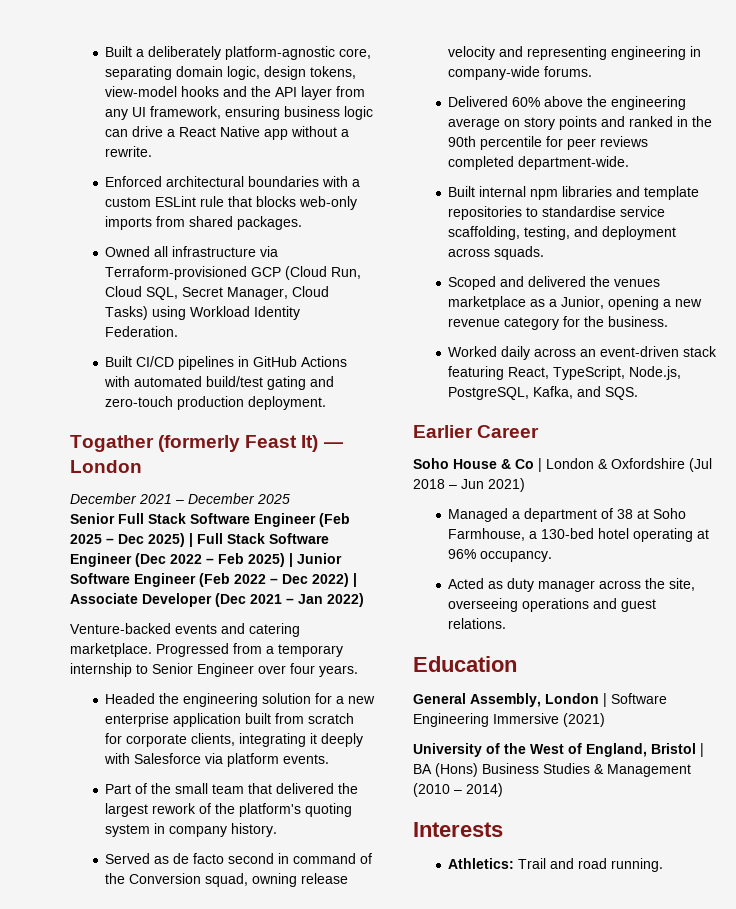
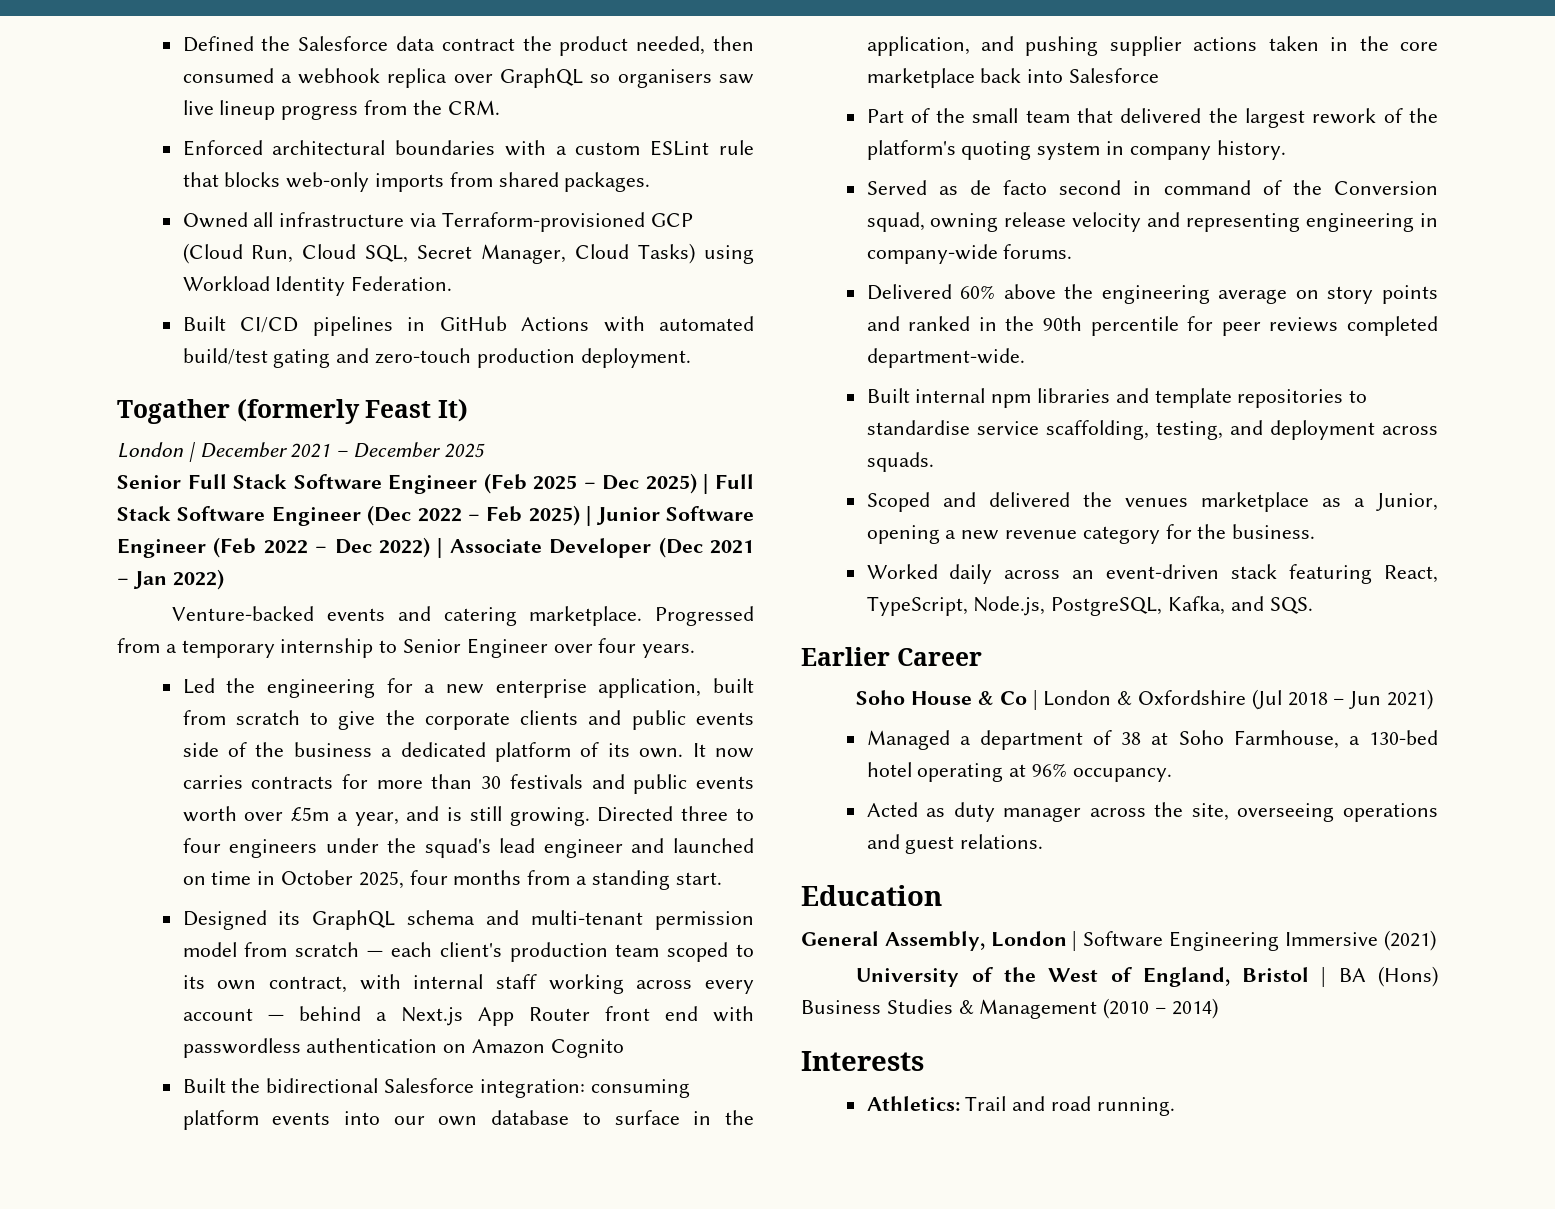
[105,46,372,60] [105,66,357,80] [105,86,366,100] [105,106,374,120] [105,126,350,140] [105,146,153,157] Built a deliberately platform-agnostic core, separating domain logic, design tokens, view-model hooks and the API layer from any UI framework, ensuring business logic can drive a React Native app without a rewrite. -> [182,36,754,56] [182,68,754,88] [182,100,500,120] Defined the Salesforce data contract the product needed, then consumed a webhook replica over GraphQL so organisers saw live lineup progress from the CRM.
[323,442,343,448] [70,460,142,473] — London // -> [117,442,195,462] // London |
[105,693,312,707] Headed the engineering solution -> [182,678,375,698] Led the engineering
[173,713,242,727] application -> [598,678,702,698] application,
[105,733,364,747] [104,753,330,767] for corporate clients, integrating it deeply with Salesforce via platform events. -> [310,710,754,730] [182,742,754,762] [182,774,754,794] [182,806,754,826] [182,838,754,858] [182,870,722,890] [182,910,754,930] [182,942,754,962] [182,974,754,994] [182,1006,754,1026] [182,1038,624,1058] [182,1078,690,1098] [182,1110,754,1130] [866,36,1438,56] [866,68,1159,88] to give the corporate clients and public events side of the business a dedicated platform of its own. It now carries contracts for more than 30 festivals and public events worth over £5m a year, and is still growing. Directed three to four engineers under the squad's lead engineer and launched on time in October 2025, four months from a standing start. // Designed its GraphQL schema and multi-tenant permission model from scratch — each client's production team scoped to its own contract, with internal staff working across every account — behind a Next.js App Router front end with passwordless authentication on Amazon Cognito // Built the bidirectional Salesforce integration: consuming platform events into our own database to surface in the application, and pushing supplier actions taken in the core marketplace back into Salesforce

